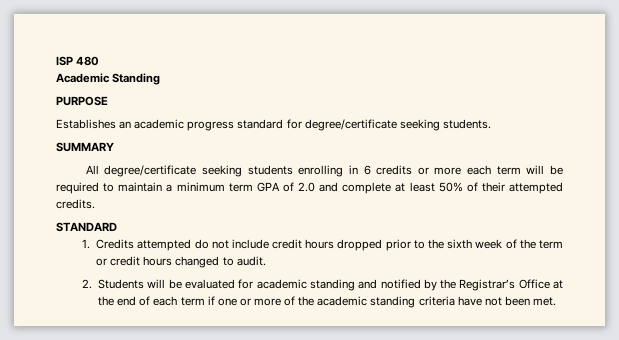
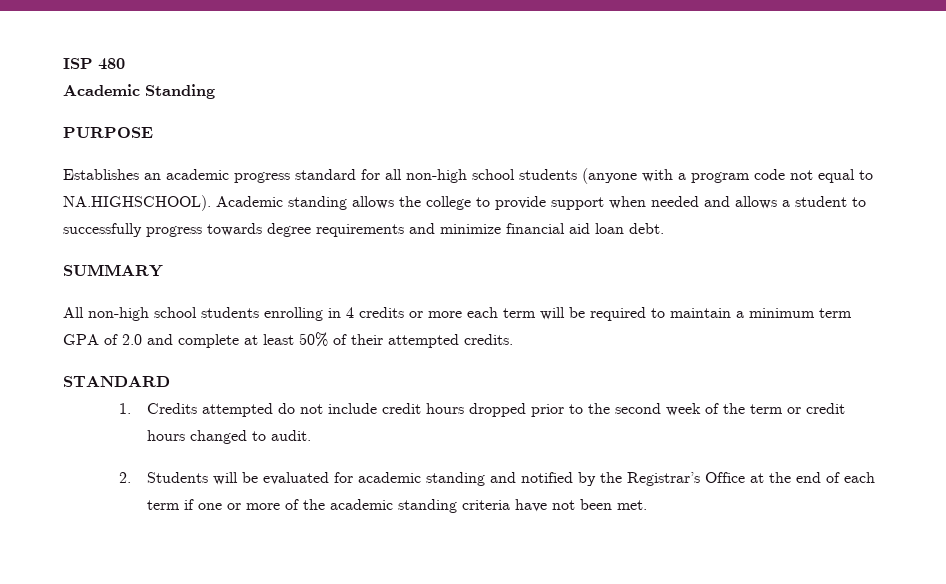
[304,119,491,131] degree/certificate seeking students. -> [385,168,873,184] [63,195,866,211] [63,223,664,237] all non-high school students (anyone with a program code not equal to NA.HIGHSCHOOL). Academic standing allows the college to provide support when needed and allows a student to successfully progress towards degree requirements and minimize financial aid loan debt.
[104,165,243,177] degree/certificate seeking -> [88,307,197,321] non-high school
[363,165,371,175] 6 -> [346,307,354,318] 4
[447,239,473,249] sixth -> [614,403,661,414] second

